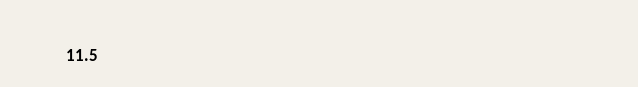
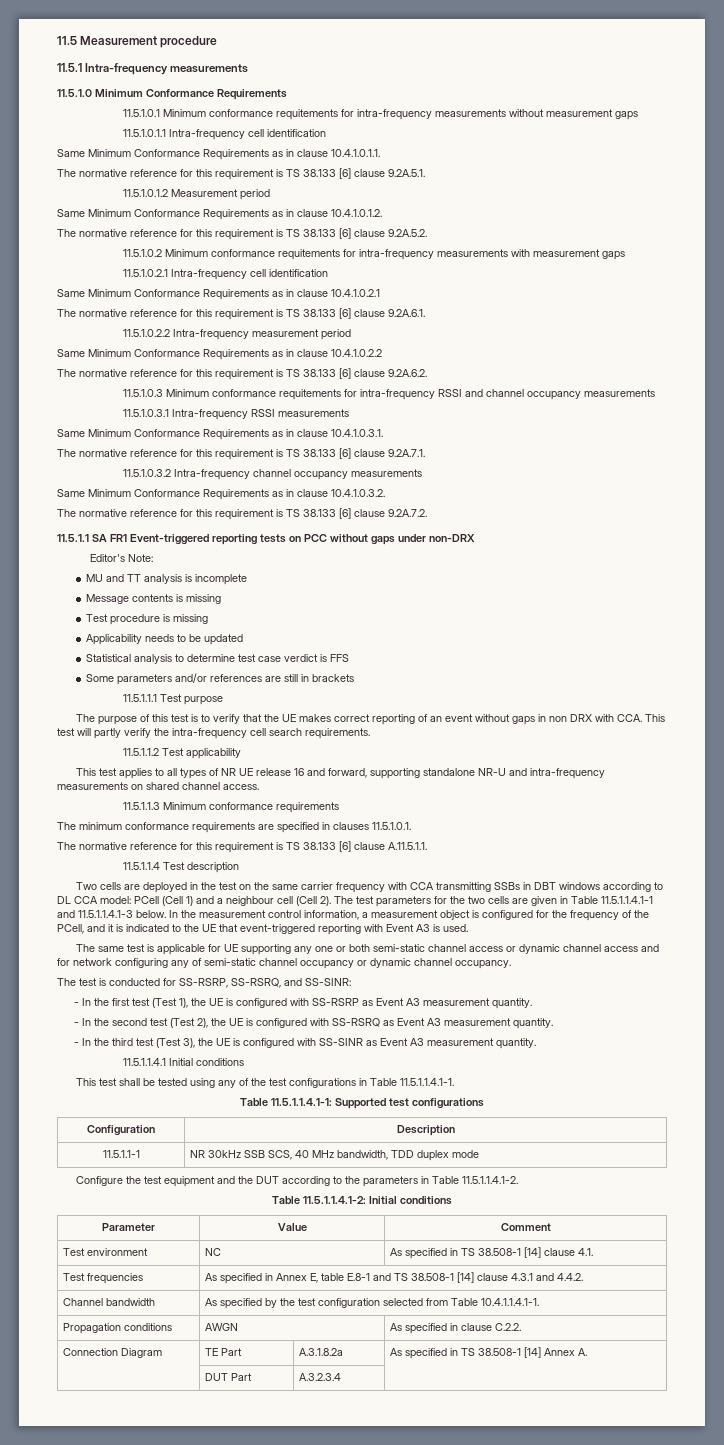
(98, 55) none -> [80,36,218,48] [57,63,249,75] [57,89,287,100] [123,109,639,120] [123,129,327,140] [57,149,380,160] [57,168,425,180] [123,189,271,200] [57,209,382,220] [57,228,427,240] [123,249,626,260] [123,269,329,280] [57,289,380,300] [57,308,425,320] [123,329,352,340] [57,349,382,360] [57,368,427,380] [123,389,656,400] [123,409,350,420] [57,429,383,440] [57,448,425,460] [123,469,423,480] [57,489,385,500] [57,508,427,520] [57,534,475,545] [90,554,154,562] [85,574,247,585] [85,594,221,604] [85,614,208,625] [85,634,243,645] [85,654,349,664] [85,673,354,685] [123,694,224,705] [76,714,666,725] [57,728,370,739] [123,748,242,759] [76,768,606,779] [57,782,259,790] [123,802,340,813] [57,822,411,833] [57,841,427,853] [123,862,240,873] [76,882,664,893] [57,896,653,907] [57,910,649,921] [57,924,468,935] [76,944,660,955] [57,958,511,969] [57,978,351,988] [73,998,532,1009] [73,1018,553,1029] [73,1038,536,1049] [123,1058,245,1066] [76,1078,455,1088] [240,1098,484,1109] [87,1125,155,1136] [396,1125,455,1136] [102,1150,140,1158] [190,1150,480,1161] [76,1176,519,1187] [272,1196,452,1205] [102,1223,155,1231] [277,1223,307,1231] [500,1223,551,1231] [63,1248,149,1256] [205,1248,222,1256] [390,1247,594,1259] [63,1273,144,1284] [205,1272,584,1284] [63,1298,156,1306] [205,1298,540,1309] [63,1323,173,1334] [205,1323,239,1331] [390,1323,522,1334] [63,1348,163,1358] [205,1348,243,1356] [299,1348,344,1356] [390,1347,588,1359] [205,1373,253,1381] [299,1373,342,1381] Measurement procedure // 11.5.1 Intra-frequency measurements // 11.5.1.0 Minimum Conformance Requirements // 11.5.1.0.1 Minimum conformance requitements for intra-frequency measurements without measurement gaps // 11.5.1.0.1.1 Intra-frequency cell identification // Same Minimum Conformance Requirements as in clause 10.4.1.0.1.1. // The normative reference for this requirement is TS 38.133 [6] clause 9.2A.5.1. // 11.5.1.0.1.2 Measurement period // Same Minimum Conformance Requirements as in clause 10.4.1.0.1.2. // The normative reference for this requirement is TS 38.133 [6] clause 9.2A.5.2. // 11.5.1.0.2 Minimum conformance requitements for intra-frequency measurements with measurement gaps // 11.5.1.0.2.1 Intra-frequency cell identification // Same Minimum Conformance Requirements as in clause 10.4.1.0.2.1 // The normative reference for this requirement is TS 38.133 [6] clause 9.2A.6.1. // 11.5.1.0.2.2 Intra-frequency measurement period // Same Minimum Conformance Requirements as in clause 10.4.1.0.2.2 // The normative reference for this requirement is TS 38.133 [6] clause 9.2A.6.2. // 11.5.1.0.3 Minimum conformance requitements for intra-frequency RSSI and channel occupancy measurements // 11.5.1.0.3.1 Intra-frequency RSSI measurements // Same Minimum Conformance Requirements as in clause 10.4.1.0.3.1. // The normative reference for this requirement is TS 38.133 [6] clause 9.2A.7.1. // 11.5.1.0.3.2 Intra-frequency channel occupancy measurements // Same Minimum Conformance Requirements as in clause 10.4.1.0.3.2. // The normative reference for this requirement is TS 38.133 [6] clause 9.2A.7.2. // 11.5.1.1 SA FR1 Event-triggered reporting tests on PCC without gaps under non-DRX // Editor's Note: // MU and TT analysis is incomplete // Message contents is missing // Test procedure is missing // Applicability needs to be updated // Statistical analysis to determine test case verdict is FFS // Some parameters and/or references are still in brackets // 11.5.1.1.1 Test purpose // The purpose of this test is to verify that the UE makes correct reporting of an event without gaps in non DRX with CCA. This test will partly verify the intra-frequency cell search requirements. // 11.5.1.1.2 Test applicability // This test applies to all types of NR UE release 16 and forward, supporting standalone NR-U and intra-frequency measurements on shared channel access. // 11.5.1.1.3 Minimum conformance requirements // The minimum conformance requirements are specified in clauses 11.5.1.0.1. // The normative reference for this requirement is TS 38.133 [6] clause A.11.5.1.1. // 11.5.1.1.4 Test description // Two cells are deployed in the test on the same carrier frequency with CCA transmitting SSBs in DBT windows according to DL CCA model: PCell (Cell 1) and a neighbour cell (Cell 2). The test parameters for the two cells are given in Table 11.5.1.1.4.1-1 and 11.5.1.1.4.1-3 below. In the measurement control information, a measurement object is configured for the frequency of the PCell, and it is indicated to the UE that event-triggered reporting with Event A3 is used. // The same test is applicable for UE supporting any one or both semi-static channel access or dynamic channel access and for network configuring any of semi-static channel occupancy or dynamic channel occupancy. // The test is conducted for SS-RSRP, SS-RSRQ, and SS-SINR: // - In the first test (Test 1), the UE is configured with SS-RSRP as Event A3 measurement quantity. // - In the second test (Test 2), the UE is configured with SS-RSRQ as Event A3 measurement quantity. // - In the third test (Test 3), the UE is configured with SS-SINR as Event A3 measurement quantity. // 11.5.1.1.4.1 Initial conditions // This test shall be tested using any of the test configurations in Table 11.5.1.1.4.1-1. // Table 11.5.1.1.4.1-1: Supported test configurations // Configuration | Description // 11.5.1.1-1 | NR 30kHz SSB SCS, 40 MHz bandwidth, TDD duplex mode // Configure the test equipment and the DUT according to the parameters in Table 11.5.1.1.4.1-2. // Table 11.5.1.1.4.1-2: Initial conditions // Parameter | Value | Comment // Test environment | NC | As specified in TS 38.508-1 [14] clause 4.1. // Test frequencies | As specified in Annex E, table E.8-1 and TS 38.508-1 [14] clause 4.3.1 and 4.4.2. // Channel bandwidth | As specified by the test configuration selected from Table 10.4.1.1.4.1-1. // Propagation conditions | AWGN | As specified in clause C.2.2. // Connection Diagram | TE Part | A.3.1.8.2a | As specified in TS 38.508-1 [14] Annex A. // | DUT Part | A.3.2.3.4 |

